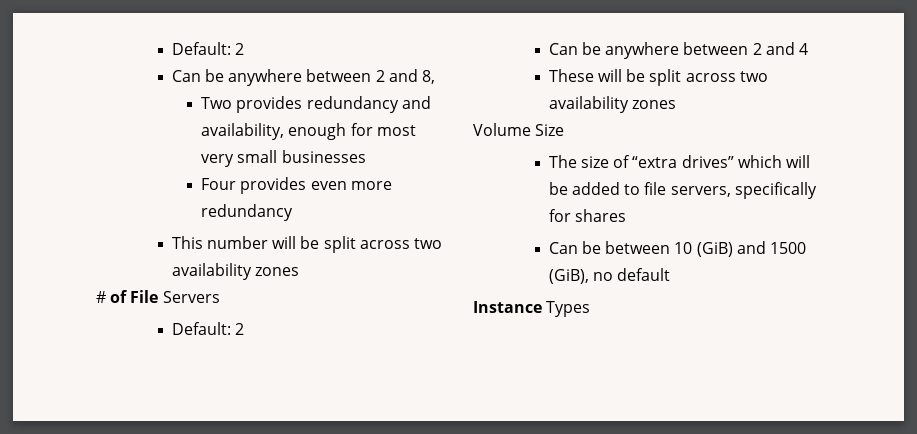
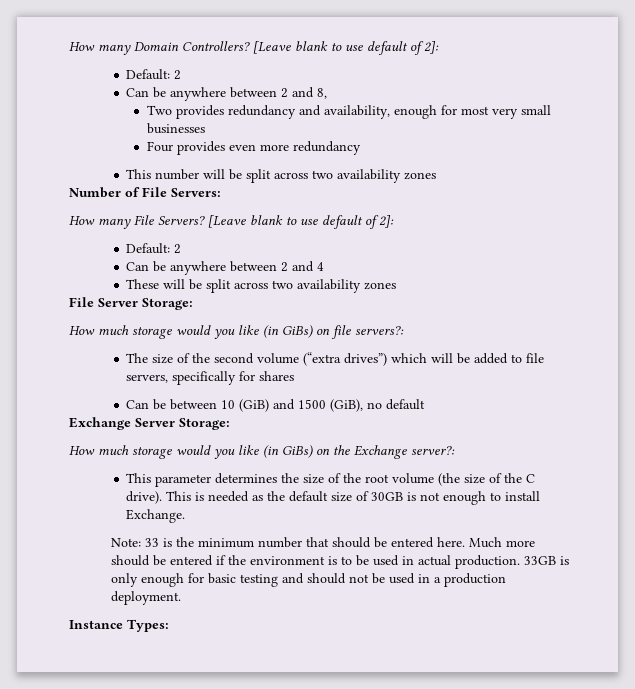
(171, 48) none -> [69,41,439,55] How many Domain Controllers? [Leave blank to use default of 2]: //
[96,291,106,303] # -> [69,187,121,198] Number
[162,291,220,303] Servers -> [171,188,221,197] [69,215,394,229] Servers: // How many File Servers? [Leave blank to use default of 2]:
[473,123,565,136] [548,155,734,168] Volume Size // The size of “extra drives” -> [69,297,193,310] [69,325,404,339] [126,352,388,366] File Server Storage: // How much storage would you like (in GiBs) on file servers?: // The size of the second volume (“extra drives”)
(671, 274) none -> [69,417,230,430] [69,445,455,459] [126,473,536,487] [126,491,541,505] [126,509,186,523] [110,537,535,548] [110,555,569,569] [110,573,506,587] [110,591,181,605] // Exchange Server Storage: // How much storage would you like (in GiBs) on the Exchange server?: // This parameter determines the size of the root volume (the size of the C drive). This is needed as the default size of 30GB is not enough to install Exchange. // Note: 33 is the minimum number that should be entered here. Much more should be entered if the environment is to be used in actual production. 33GB is only enough for basic testing and should not be used in a production deployment.
[546,301,591,317] Types -> [127,619,169,632] Types:

